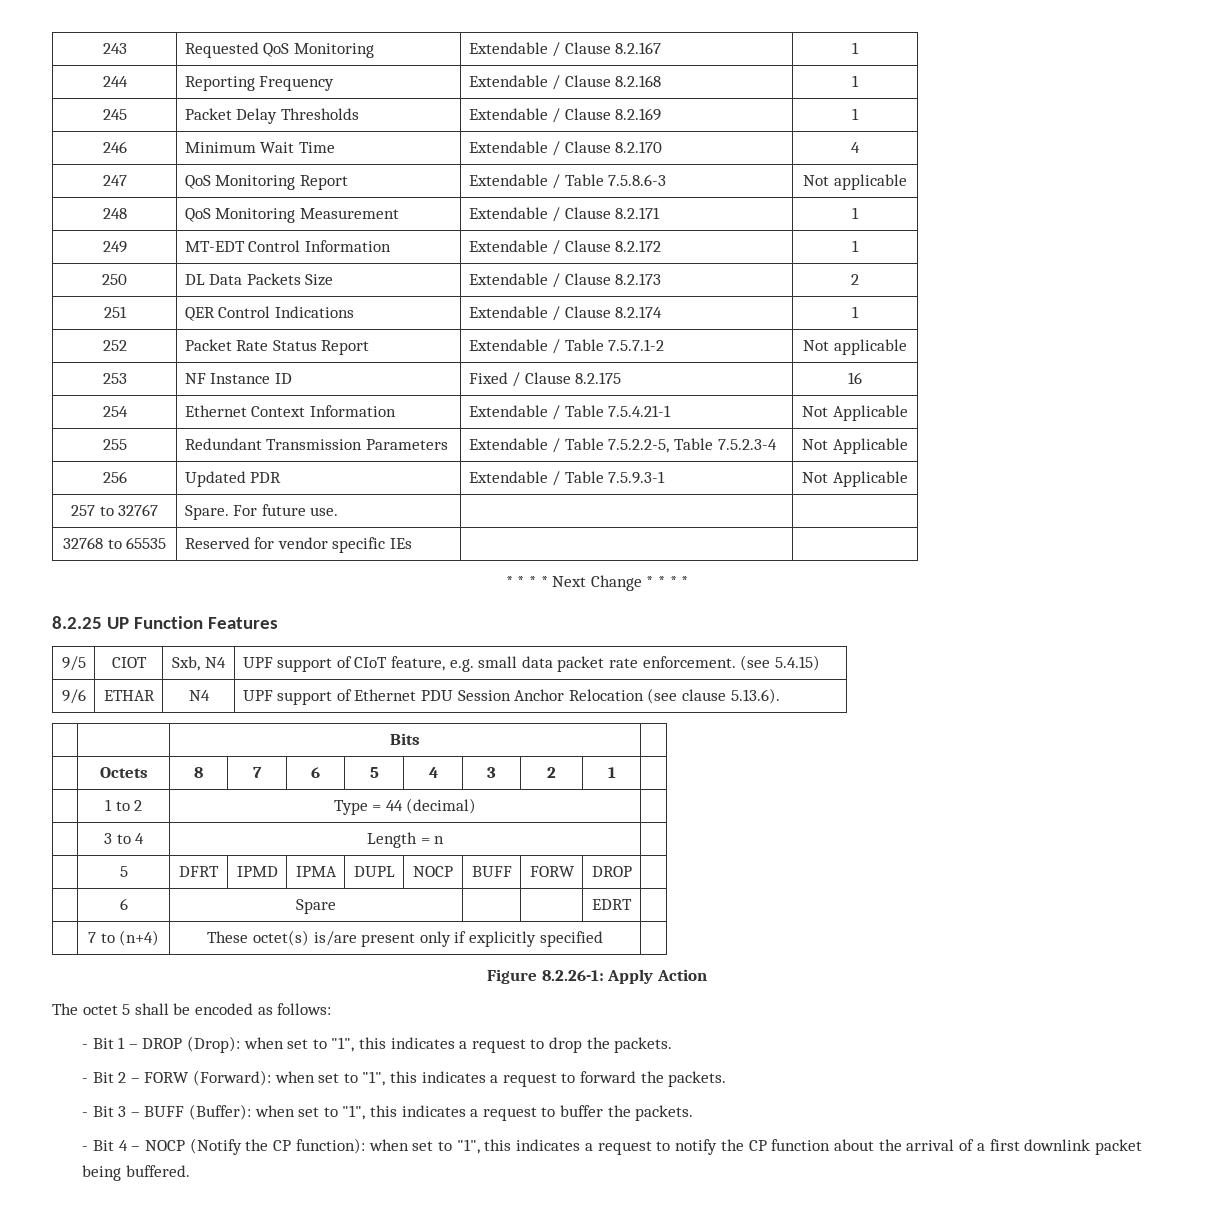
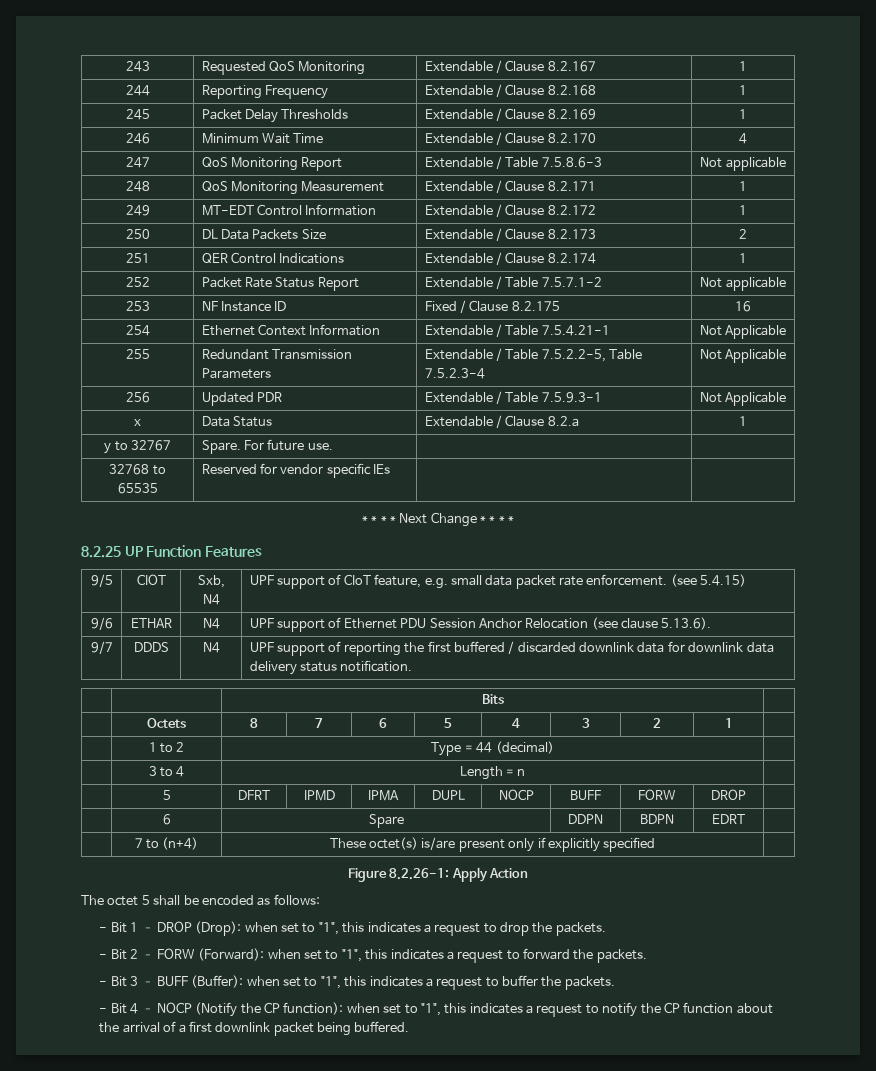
[70,505,95,516] 257 -> [134,419,141,426] [201,416,273,427] [424,415,579,428] [739,416,747,426] [104,443,112,454] x | Data Status | Extendable / Clause 8.2.a | 1 // y
(780, 696) none -> [90,641,113,654] [133,642,169,652] [202,642,220,653] [249,641,774,656] [249,660,413,675] // 9/7 | DDDS | N4 | UPF support of reporting the first buffered / discarded downlink data for downlink data delivery status notification.
(336, 906) | -> [568,814,603,824] [640,814,674,824] DDPN | BDPN

